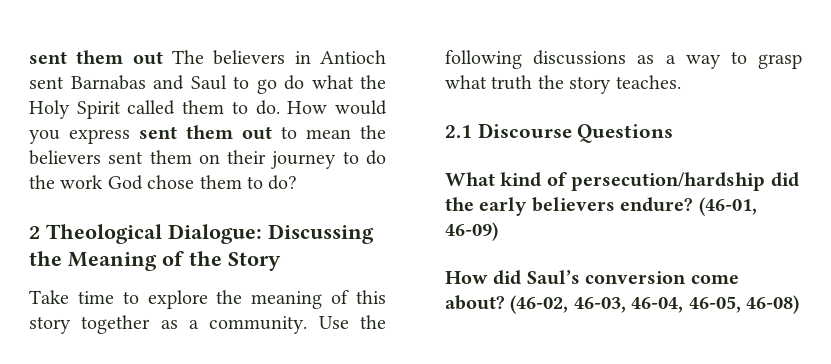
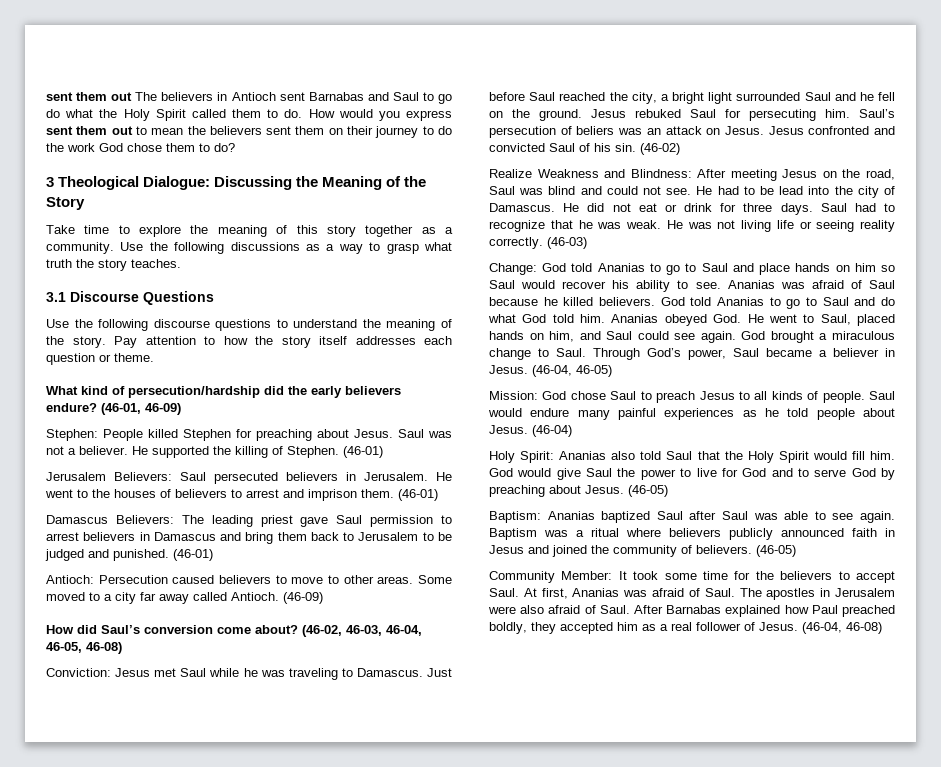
[29,226,40,239] 2 -> [46,177,54,187] 3
[445,125,472,138] 2.1 -> [46,292,66,302] 3.1
(674, 133) none -> [46,319,452,331] [46,336,452,348] [46,353,154,365] // Use the following discourse questions to understand the meaning of the story. Pay attention to how the story itself addresses each question or theme.
(498, 231) none -> [46,429,452,441] [46,446,383,458] [46,472,452,484] [45,489,438,501] [46,515,452,527] [46,532,452,544] [45,549,213,561] [46,575,452,584] [46,592,323,604] // Stephen: People killed Stephen for preaching about Jesus. Saul was not a believer. He supported the killing of Stephen. (46-01) // Jerusalem Believers: Saul persecuted believers in Jerusalem. He went to the houses of believers to arrest and imprison them. (46-01) // Damascus Believers: The leading priest gave Saul permission to arrest believers in Damascus and bring them back to Jerusalem to be judged and punished. (46-01) // Antioch: Persecution caused believers to move to other areas. Some moved to a city far away called Antioch. (46-09)
(799, 304) none -> [46,668,452,680] [489,92,895,104] [489,109,895,121] [489,126,895,138] [489,143,680,155] [489,169,895,181] [489,186,895,198] [489,203,895,215] [489,220,895,232] [489,237,587,249] [489,263,895,275] [489,280,895,292] [489,297,896,309] [488,314,895,326] [489,331,895,343] [489,348,895,360] [489,365,612,377] [489,391,895,403] [488,408,895,420] [489,425,572,437] [489,451,895,463] [489,468,895,480] [489,485,668,497] [489,511,896,523] [489,528,895,540] [489,545,796,557] [489,571,895,583] [489,588,895,600] [488,605,895,617] [489,622,882,634] // Conviction: Jesus met Saul while he was traveling to Damascus. Just before Saul reached the city, a bright light surrounded Saul and he fell on the ground. Jesus rebuked Saul for persecuting him. Saul’s persecution of beliers was an attack on Jesus. Jesus confronted and convicted Saul of his sin. (46-02) // Realize Weakness and Blindness: After meeting Jesus on the road, Saul was blind and could not see. He had to be lead into the city of Damascus. He did not eat or drink for three days. Saul had to recognize that he was weak. He was not living life or seeing reality correctly. (46-03) // Change: God told Ananias to go to Saul and place hands on him so Saul would recover his ability to see. Ananias was afraid of Saul because he killed believers. God told Ananias to go to Saul and do what God told him. Ananias obeyed God. He went to Saul, placed hands on him, and Saul could see again. God brought a miraculous change to Saul. Through God’s power, Saul became a believer in Jesus. (46-04, 46-05) // Mission: God chose Saul to preach Jesus to all kinds of people. Saul would endure many painful experiences as he told people about Jesus. (46-04) // Holy Spirit: Ananias also told Saul that the Holy Spirit would fill him. God would give Saul the power to live for God and to serve God by preaching about Jesus. (46-05) // Baptism: Ananias baptized Saul after Saul was able to see again. Baptism was a ritual where believers publicly announced faith in Jesus and joined the community of believers. (46-05) // Community Member: It took some time for the believers to accept Saul. At first, Ananias was afraid of Saul. The apostles in Jerusalem were also afraid of Saul. After Barnabas explained how Paul preached boldly, they accepted him as a real follower of Jesus. (46-04, 46-08)

